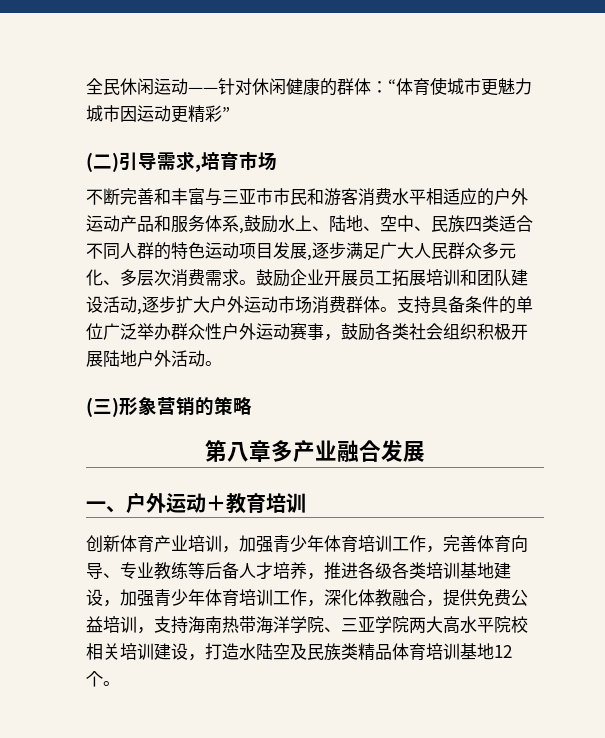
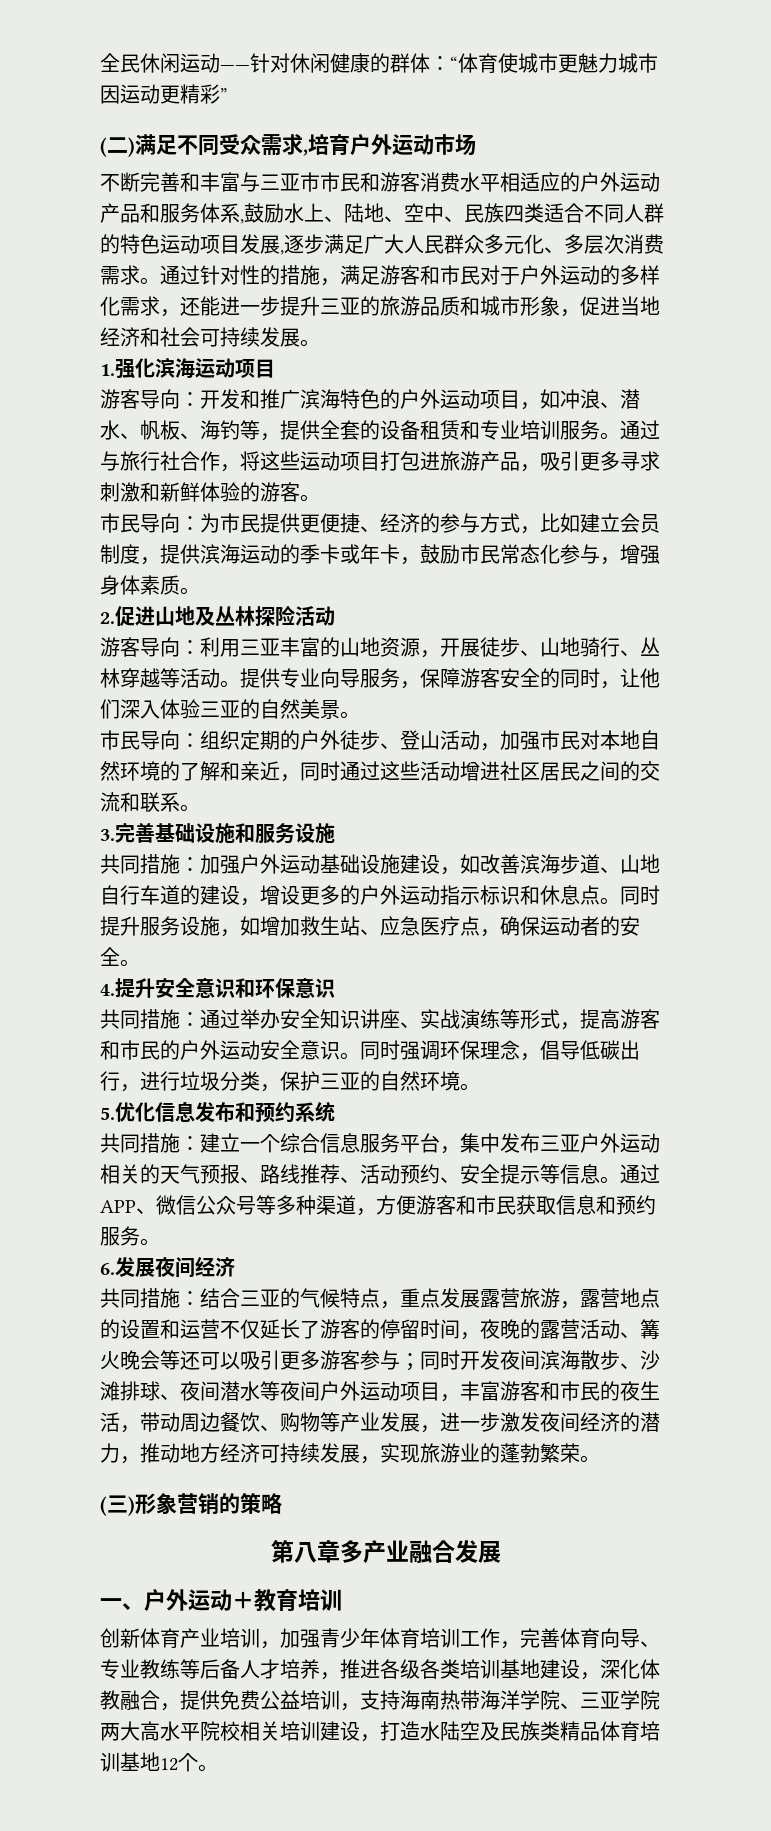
[119,152,157,171] 引导 -> [135,134,261,156] 满足不同受众
(239, 161) none -> [350,134,434,156] 户外运动
[256,269,528,287] [86,296,533,315] [86,322,528,341] [86,350,205,367] 鼓励企业开展员工拓展培训和团队建设活动,逐步扩大户外运动市场消费群体。支持具备条件的单位广泛举办群众性户外运动赛事，鼓励各类社会组织积极开展陆地户外活动 -> [160,265,660,286] [100,296,660,317] [100,327,320,347] [100,357,275,379] [100,389,640,410] [100,420,660,441] [100,451,660,472] [100,482,320,502] [100,513,660,534] [100,544,660,565] [100,575,200,595] [100,605,335,627] [100,637,660,658] [100,668,660,689] [100,699,360,719] [100,730,660,751] [100,761,660,782] [100,792,200,813] [100,823,335,844] [100,854,660,875] [100,885,660,906] [100,916,640,937] [100,947,140,967] [100,978,335,998] [100,1009,660,1030] [100,1040,640,1061] [100,1071,480,1092] [100,1101,335,1123] [100,1133,660,1154] [100,1164,660,1184] [100,1195,656,1216] [100,1226,160,1246] [100,1256,235,1278] [100,1288,660,1309] [100,1319,660,1340] [100,1350,660,1371] [100,1381,660,1402] [100,1412,660,1433] [100,1443,580,1464] 通过针对性的措施，满足游客和市民对于户外运动的多样化需求，还能进一步提升三亚的旅游品质和城市形象，促进当地经济和社会可持续发展。 // 1.强化滨海运动项目 // 游客导向：开发和推广滨海特色的户外运动项目，如冲浪、潜水、帆板、海钓等，提供全套的设备租赁和专业培训服务。通过与旅行社合作，将这些运动项目打包进旅游产品，吸引更多寻求刺激和新鲜体验的游客。 // 市民导向：为市民提供更便捷、经济的参与方式，比如建立会员制度，提供滨海运动的季卡或年卡，鼓励市民常态化参与，增强身体素质。 // 2.促进山地及丛林探险活动 // 游客导向：利用三亚丰富的山地资源，开展徒步、山地骑行、丛林穿越等活动。提供专业向导服务，保障游客安全的同时，让他们深入体验三亚的自然美景。 // 市民导向：组织定期的户外徒步、登山活动，加强市民对本地自然环境的了解和亲近，同时通过这些活动增进社区居民之间的交流和联系。 // 3.完善基础设施和服务设施 // 共同措施：加强户外运动基础设施建设，如改善滨海步道、山地自行车道的建设，增设更多的户外运动指示标识和休息点。同时提升服务设施，如增加救生站、应急医疗点，确保运动者的安全。 // 4.提升安全意识和环保意识 // 共同措施：通过举办安全知识讲座、实战演练等形式，提高游客和市民的户外运动安全意识。同时强调环保理念，倡导低碳出行，进行垃圾分类，保护三亚的自然环境。 // 5.优化信息发布和预约系统 // 共同措施：建立一个综合信息服务平台，集中发布三亚户外运动相关的天气预报、路线推荐、活动预约、安全提示等信息。通过APP、微信公众号等多种渠道，方便游客和市民获取信息和预约服务。 // 6.发展夜间经济 // 共同措施：结合三亚的气候特点，重点发展露营旅游，露营地点的设置和运营不仅延长了游客的停留时间，夜晚的露营活动、篝火晚会等还可以吸引更多游客参与；同时开发夜间滨海散步、沙滩排球、夜间潜水等夜间户外运动项目，丰富游客和市民的夜生活，带动周边餐饮、购物等产业发展，进一步激发夜间经济的潜力，推动地方经济可持续发展，实现旅游业的蓬勃繁荣
[120,589,324,607] 加强青少年体育培训工作， -> (600, 1676) none

